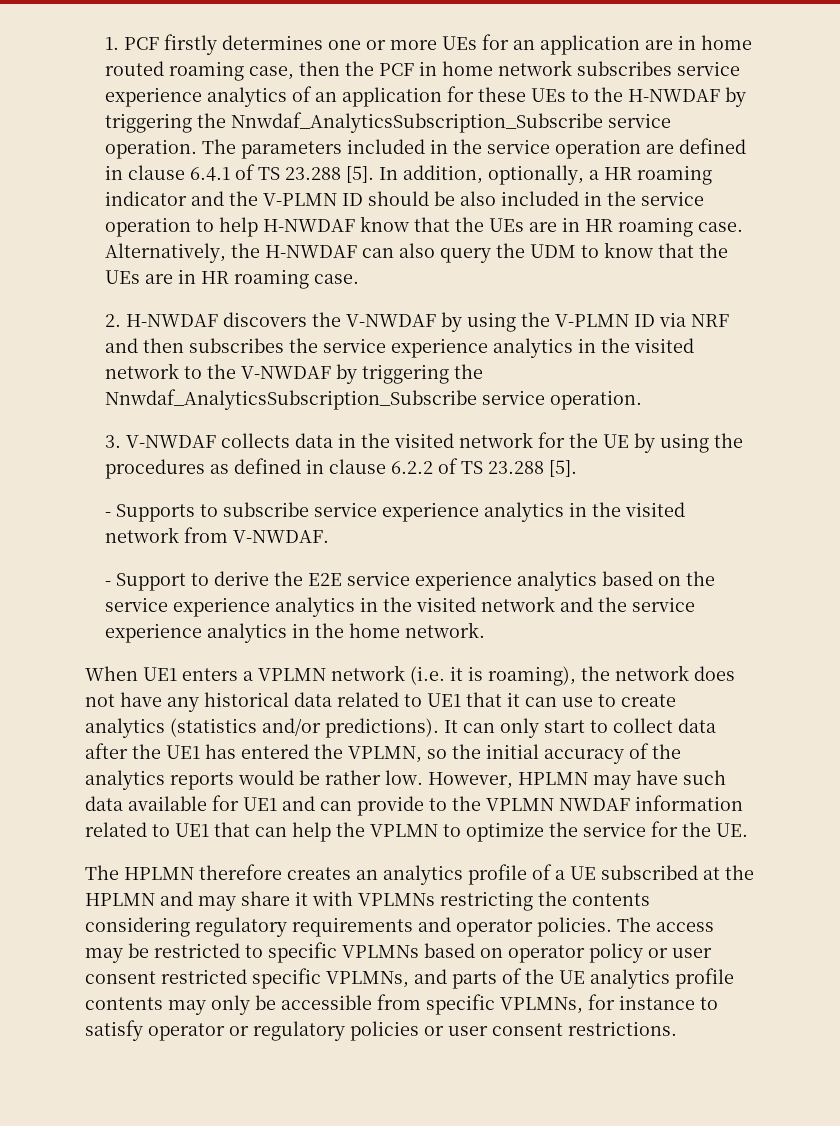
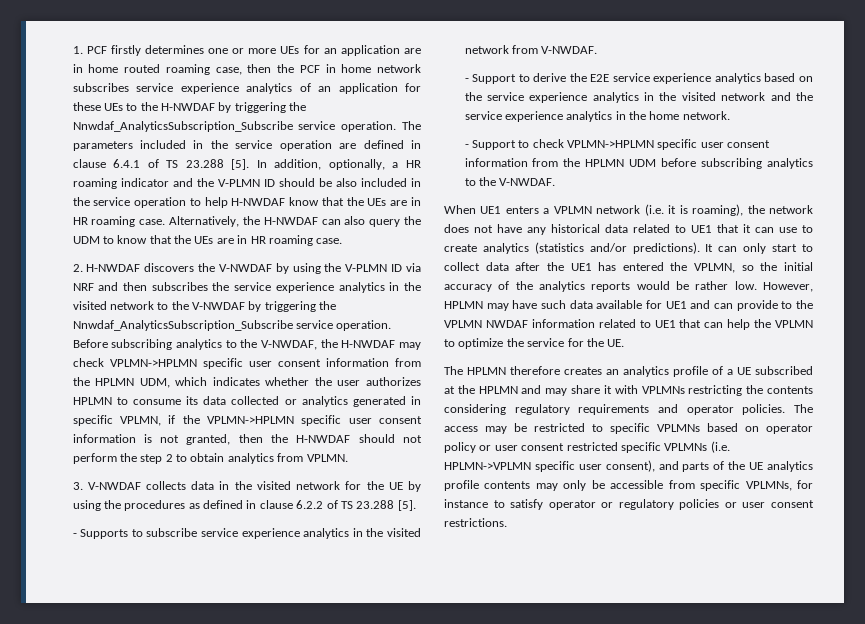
(643, 400) none -> [72,339,421,350] [72,358,421,369] [72,377,421,388] [72,396,422,407] [72,415,422,426] [72,434,422,445] [72,453,348,464] Before subscribing analytics to the V-NWDAF, the H-NWDAF may check VPLMN->HPLMN specific user consent information from the HPLMN UDM, which indicates whether the user authorizes HPLMN to consume its data collected or analytics generated in specific VPLMN, if the VPLMN->HPLMN specific user consent information is not granted, then the H-NWDAF should not perform the step 2 to obtain analytics from VPLMN.
(486, 630) none -> [464,139,771,150] [464,158,813,169] [464,177,556,186] // - Support to check VPLMN->HPLMN specific user consent information from the HPLMN UDM before subscribing analytics to the V-NWDAF.
[326,971,409,988] VPLMNs, -> [664,441,730,453] [444,460,655,472] VPLMNs (i.e. HPLMN->VPLMN specific user consent),

